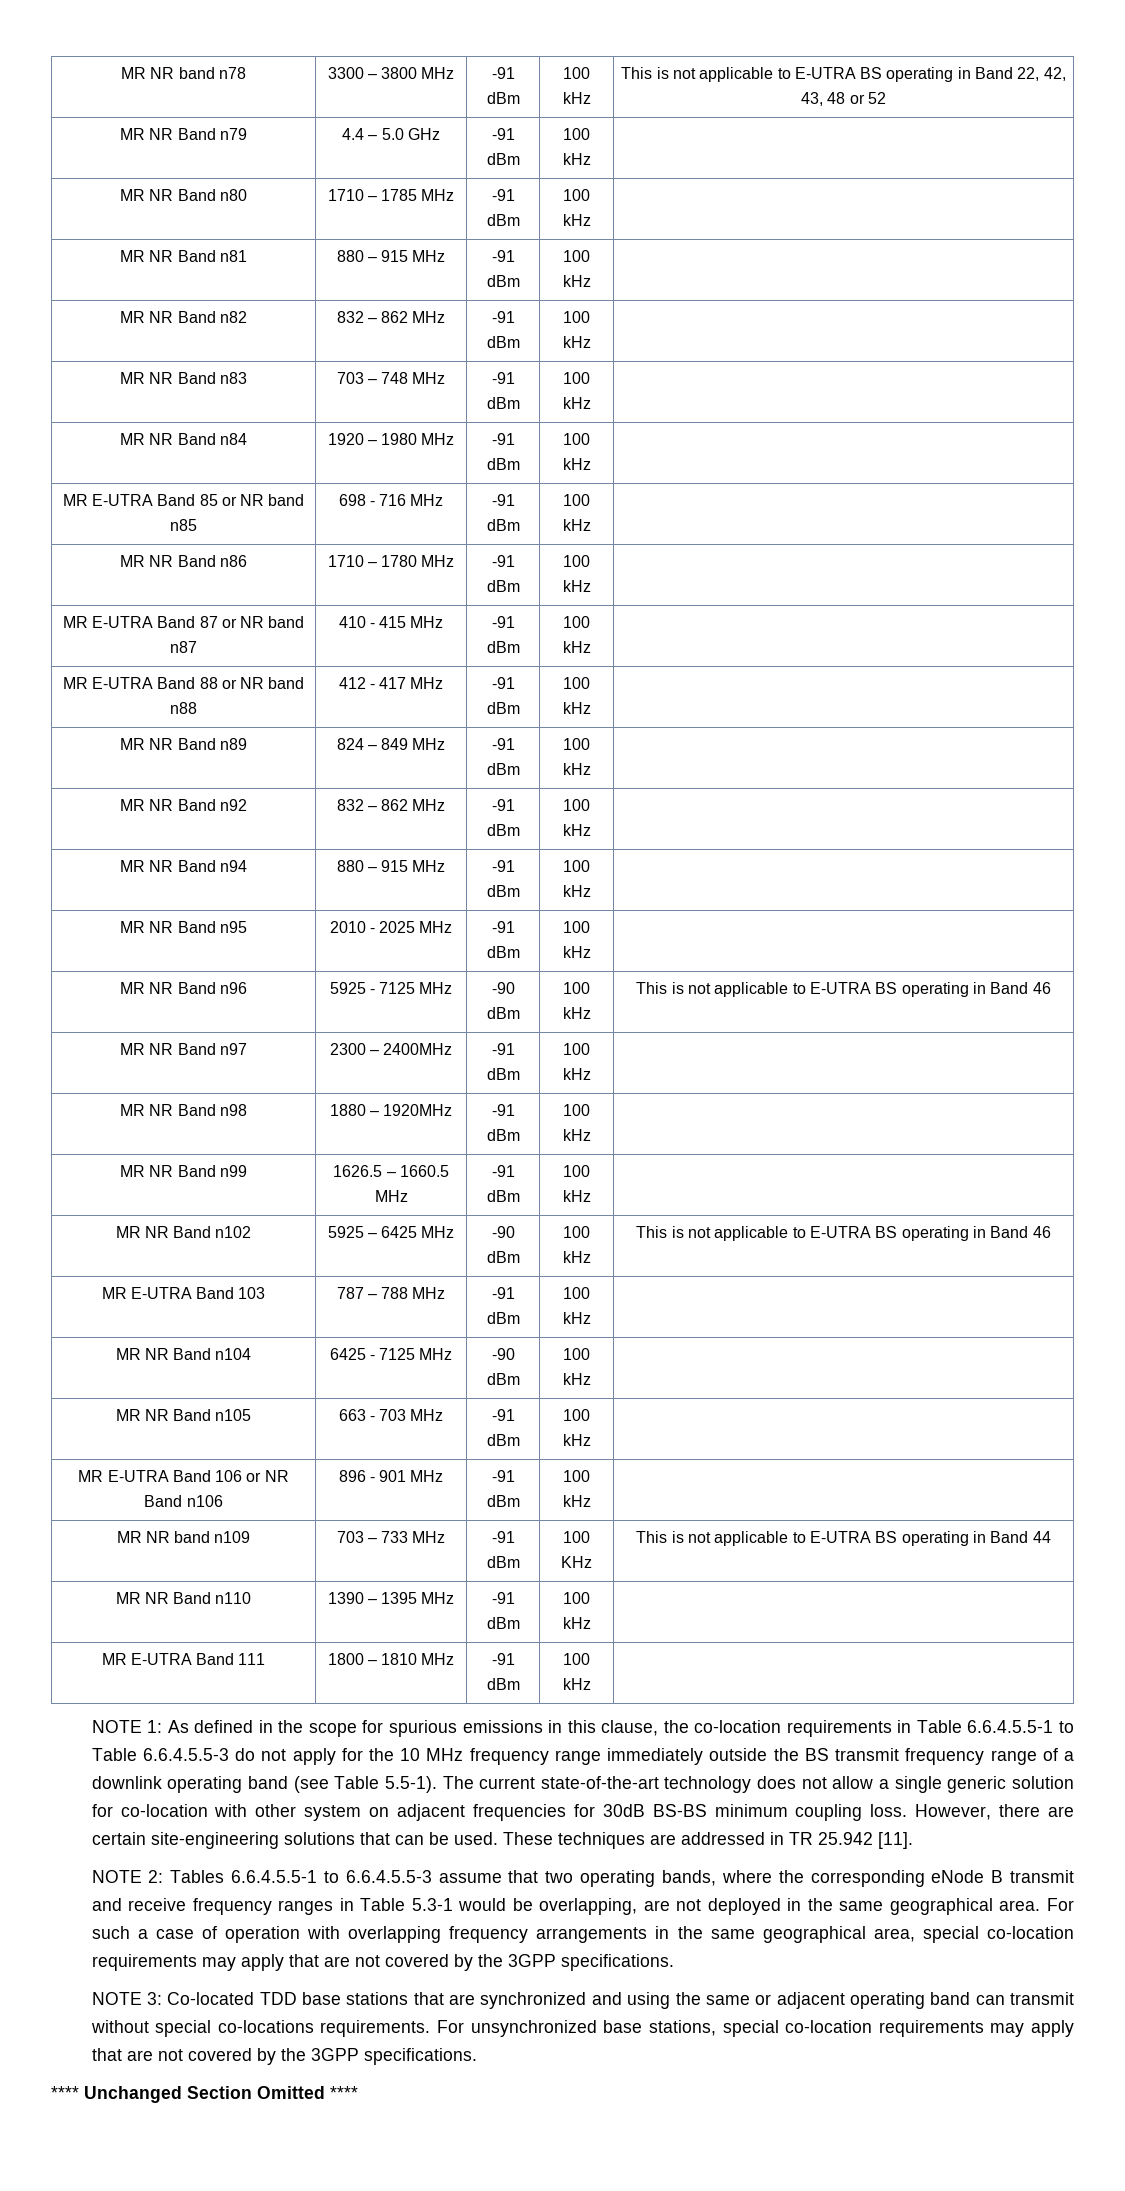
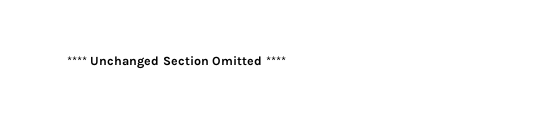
[121,67,246,79] [327,67,455,79] [491,67,515,79] [486,92,520,104] [563,67,590,79] [562,92,591,104] [621,67,1066,82] [801,92,886,106] [120,128,247,140] [342,128,440,140] [491,128,515,140] [486,153,520,165] [563,128,590,140] [562,153,591,165] [120,189,247,201] [327,189,455,201] [491,189,515,201] [486,214,520,226] [563,189,590,201] [562,214,591,226] [120,250,247,262] [336,250,446,262] [491,250,515,262] [486,275,520,287] [563,250,590,262] [562,275,591,287] [120,311,247,323] [336,311,446,323] [491,311,515,323] [486,336,520,348] [563,311,590,323] [562,336,591,348] [120,372,247,384] [336,372,446,384] [491,372,515,384] [486,397,520,409] [563,372,590,384] [562,397,591,409] [120,433,247,445] [327,433,455,445] [491,433,515,445] [486,458,520,470] [563,433,590,445] [562,458,591,470] [62,494,305,506] [170,519,197,531] [338,494,444,506] [491,494,515,506] [486,519,520,531] [563,494,590,506] [562,519,591,531] [120,555,247,567] [327,555,455,567] [491,555,515,567] [486,580,520,592] [563,555,590,567] [562,580,591,592] [62,616,305,628] [170,641,197,653] [338,616,444,628] [491,616,515,628] [486,641,520,653] [563,616,590,628] [562,641,591,653] [62,677,305,689] [170,702,197,714] [338,677,444,689] [491,677,515,689] [486,702,520,714] [563,677,590,689] [562,702,591,714] [120,738,247,750] [336,738,446,750] [491,738,515,750] [486,763,520,775] [563,738,590,750] [562,763,591,775] [120,799,247,811] [336,799,446,811] [491,799,515,811] [486,824,520,836] [563,799,590,811] [562,824,591,836] [120,860,247,872] [336,860,446,872] [491,860,515,872] [486,885,520,897] [563,860,590,872] [562,885,591,897] [120,921,247,933] [329,921,453,933] [491,921,515,933] [486,946,520,958] [563,921,590,933] [562,946,591,958] [120,982,247,994] [329,982,453,994] [491,982,515,994] [486,1007,520,1019] [563,982,590,994] [562,1007,591,1019] [636,982,1051,997] [120,1043,247,1055] [329,1043,453,1055] [491,1043,515,1055] [486,1068,520,1080] [563,1043,590,1055] [562,1068,591,1080] [120,1104,247,1116] [329,1104,453,1116] [491,1104,515,1116] [486,1129,520,1141] [563,1104,590,1116] [562,1129,591,1141] [120,1165,247,1177] [333,1165,449,1177] [374,1190,408,1202] [491,1165,515,1177] [486,1190,520,1202] [563,1165,590,1177] [562,1190,591,1202] [115,1226,252,1238] [327,1226,455,1238] [491,1226,515,1238] [486,1251,520,1263] [563,1226,590,1238] [562,1251,591,1263] [636,1226,1051,1241] [101,1287,266,1299] [336,1287,446,1299] [491,1287,515,1299] [486,1312,520,1324] [563,1287,590,1299] [562,1312,591,1324] [115,1348,252,1360] [329,1348,453,1360] [491,1348,515,1360] [486,1373,520,1385] [563,1348,590,1360] [562,1373,591,1385] [115,1409,252,1421] [338,1409,444,1421] [491,1409,515,1421] [486,1434,520,1446] [563,1409,590,1421] [562,1434,591,1446] [78,1470,289,1482] [144,1495,223,1507] [338,1470,444,1482] [491,1470,515,1482] [486,1495,520,1507] [563,1470,590,1482] [562,1495,591,1507] [116,1531,251,1543] [336,1531,446,1543] [491,1531,515,1543] [486,1556,520,1568] [563,1531,590,1543] [561,1556,592,1568] [636,1531,1051,1546] [115,1592,252,1604] [327,1592,455,1604] [491,1592,515,1604] [486,1617,520,1629] [563,1592,590,1604] [562,1617,591,1629] [101,1653,266,1665] [327,1653,455,1665] [491,1653,515,1665] [486,1678,520,1690] [563,1653,590,1665] [562,1678,591,1690] [91,1720,1074,1737] [91,1748,1075,1765] [91,1776,1075,1793] [91,1804,1075,1821] [91,1832,913,1849] [91,1870,1075,1887] [91,1898,1074,1915] [91,1926,1074,1943] [91,1954,674,1971] [91,1992,1074,2009] [90,2020,1075,2037] [91,2048,477,2065] MR NR band n78 | 3300 – 3800 MHz | -91 dBm | 100 kHz | This is not applicable to E-UTRA BS operating in Band 22, 42, 43, 48 or 52 // MR NR Band n79 | 4.4 – 5.0 GHz | -91 dBm | 100 kHz | // MR NR Band n80 | 1710 – 1785 MHz | -91 dBm | 100 kHz | // MR NR Band n81 | 880 – 915 MHz | -91 dBm | 100 kHz | // MR NR Band n82 | 832 – 862 MHz | -91 dBm | 100 kHz | // MR NR Band n83 | 703 – 748 MHz | -91 dBm | 100 kHz | // MR NR Band n84 | 1920 – 1980 MHz | -91 dBm | 100 kHz | // MR E-UTRA Band 85 or NR band n85 | 698 - 716 MHz | -91 dBm | 100 kHz | // MR NR Band n86 | 1710 – 1780 MHz | -91 dBm | 100 kHz | // MR E-UTRA Band 87 or NR band n87 | 410 - 415 MHz | -91 dBm | 100 kHz | // MR E-UTRA Band 88 or NR band n88 | 412 - 417 MHz | -91 dBm | 100 kHz | // MR NR Band n89 | 824 – 849 MHz | -91 dBm | 100 kHz | // MR NR Band n92 | 832 – 862 MHz | -91 dBm | 100 kHz | // MR NR Band n94 | 880 – 915 MHz | -91 dBm | 100 kHz | // MR NR Band n95 | 2010 - 2025 MHz | -91 dBm | 100 kHz | // MR NR Band n96 | 5925 - 7125 MHz | -90 dBm | 100 kHz | This is not applicable to E-UTRA BS operating in Band 46 // MR NR Band n97 | 2300 – 2400MHz | -91 dBm | 100 kHz | // MR NR Band n98 | 1880 – 1920MHz | -91 dBm | 100 kHz | // MR NR Band n99 | 1626.5 – 1660.5 MHz | -91 dBm | 100 kHz | // MR NR Band n102 | 5925 – 6425 MHz | -90 dBm | 100 kHz | This is not applicable to E-UTRA BS operating in Band 46 // MR E-UTRA Band 103 | 787 – 788 MHz | -91 dBm | 100 kHz | // MR NR Band n104 | 6425 - 7125 MHz | -90 dBm | 100 kHz | // MR NR Band n105 | 663 - 703 MHz | -91 dBm | 100 kHz | // MR E-UTRA Band 106 or NR Band n106 | 896 - 901 MHz | -91 dBm | 100 kHz | // MR NR band n109 | 703 – 733 MHz | -91 dBm | 100 KHz | This is not applicable to E-UTRA BS operating in Band 44 // MR NR Band n110 | 1390 – 1395 MHz | -91 dBm | 100 kHz | // MR E-UTRA Band 111 | 1800 – 1810 MHz | -91 dBm | 100 kHz | // NOTE 1: As defined in the scope for spurious emissions in this clause, the co-location requirements in Table 6.6.4.5.5-1 to Table 6.6.4.5.5-3 do not apply for the 10 MHz frequency range immediately outside the BS transmit frequency range of a downlink operating band (see Table 5.5-1). The current state-of-the-art technology does not allow a single generic solution for co-location with other system on adjacent frequencies for 30dB BS-BS minimum coupling loss. However, there are certain site-engineering solutions that can be used. These techniques are addressed in TR 25.942 [11]. // NOTE 2: Tables 6.6.4.5.5-1 to 6.6.4.5.5-3 assume that two operating bands, where the corresponding eNode B transmit and receive frequency ranges in Table 5.3-1 would be overlapping, are not deployed in the same geographical area. For such a case of operation with overlapping frequency arrangements in the same geographical area, special co-location requirements may apply that are not covered by the 3GPP specifications. // NOTE 3: Co-located TDD base stations that are synchronized and using the same or adjacent operating band can transmit without special co-locations requirements. For unsynchronized base stations, special co-location requirements may apply that are not covered by the 3GPP specifications. // -> (67, 60) none

